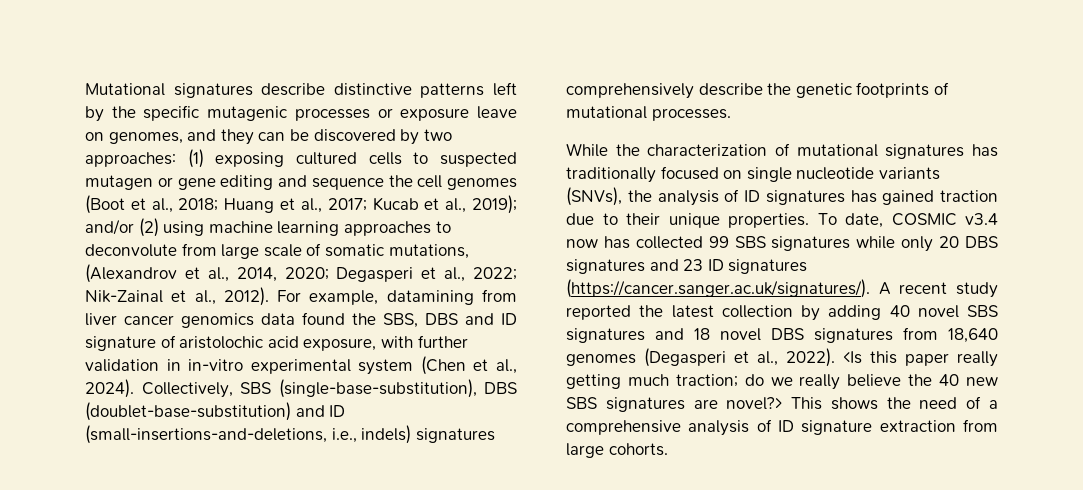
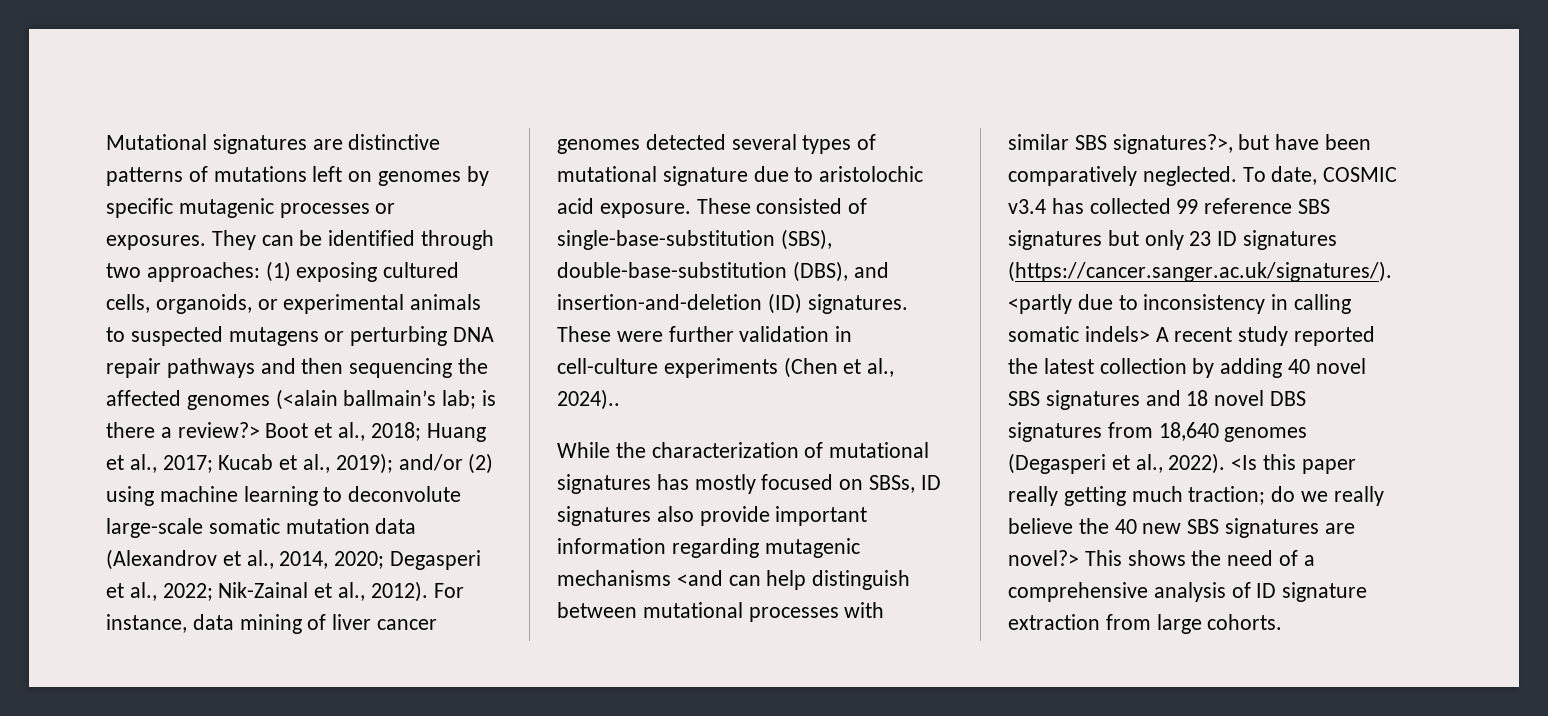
[261,83,326,96] describe -> [312,139,343,150] are
[493,82,517,96] [85,105,517,122] [85,129,420,145] left by the specific mutagenic processes or exposure leave on genomes, and they can be discovered by -> [188,166,489,186] [106,198,396,218] [106,230,495,250] of mutations left on genomes by specific mutagenic processes or exposures. They can be identified through
[368,152,517,167] [85,175,517,190] [85,195,125,214] cells to suspected mutagen or gene editing and sequence the cell genomes (Boot -> [106,294,482,314] [106,326,495,346] [106,358,489,378] [106,389,497,410] [106,422,309,438] cells, organoids, or experimental animals to suspected mutagens or perturbing DNA repair pathways and then sequencing the affected genomes (<alain ballmain’s lab; is there a review?> Boot
[343,221,431,236] approaches -> (318, 496) none
[181,243,469,259] from large scale of somatic mutations, -> [106,518,417,538] large-scale somatic mutation data
[309,289,517,305] [85,312,517,328] [85,335,468,351] [85,356,517,375] [85,379,517,398] [85,402,346,421] [85,425,495,444] [566,82,949,99] [566,106,731,121] example, datamining from liver cancer genomics data found the SBS, DBS and ID signature of aristolochic acid exposure, with further validation in in-vitro experimental system (Chen et al., 2024). Collectively, SBS (single-base-substitution), DBS (doublet-base-substitution) and ID (small-insertions-and-deletions, i.e., indels) signatures comprehensively describe the genetic footprints of mutational processes. -> [106,614,438,634] [557,134,877,154] [557,166,924,186] [557,198,868,218] [557,229,832,250] [557,261,889,282] [557,293,908,314] [557,326,853,342] [557,357,895,378] [557,389,620,410] instance, data mining of liver cancer genomes detected several types of mutational signature due to aristolochic acid exposure. These consisted of single-base-substitution (SBS), double-base-substitution (DBS), and insertion-and-deletion (ID) signatures. These were further validation in cell-culture experiments (Chen et al., 2024)..
[566,167,656,183] traditionally -> [694,474,756,494] mostly
[746,167,940,182] [566,187,998,206] [566,213,809,228] single nucleotide variants (SNVs), the analysis of ID signatures has gained traction due to their unique properties. -> [869,475,941,493] [557,506,868,526] [557,538,860,558] [557,570,911,590] [557,602,885,622] [1008,134,1372,154] [1008,166,1237,186] SBSs, ID signatures also provide important information regarding mutagenic mechanisms <and can help distinguish between mutational processes with similar SBS signatures?>, but have been comparatively neglected.
[566,239,598,248] now -> (1046, 206) none
[734,236,999,252] [566,259,808,274] [566,279,870,298] SBS signatures while only 20 DBS signatures and 23 ID signatures (https://cancer.sanger.ac.uk/signatures/). -> [1204,198,1331,214] [1008,230,1338,250] [1008,261,1392,282] [1008,294,1352,314] [1008,326,1150,342] reference SBS signatures but only 23 ID signatures (https://cancer.sanger.ac.uk/signatures/). <partly due to inconsistency in calling somatic indels>

